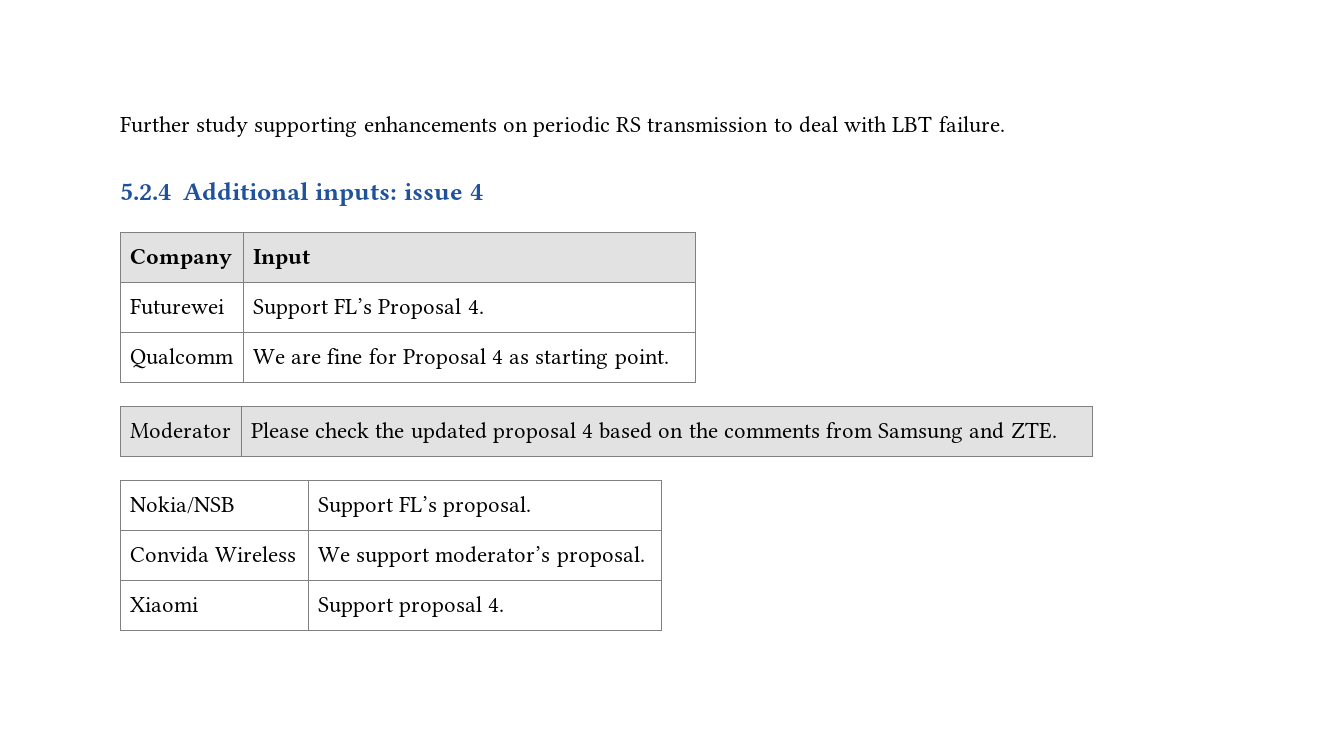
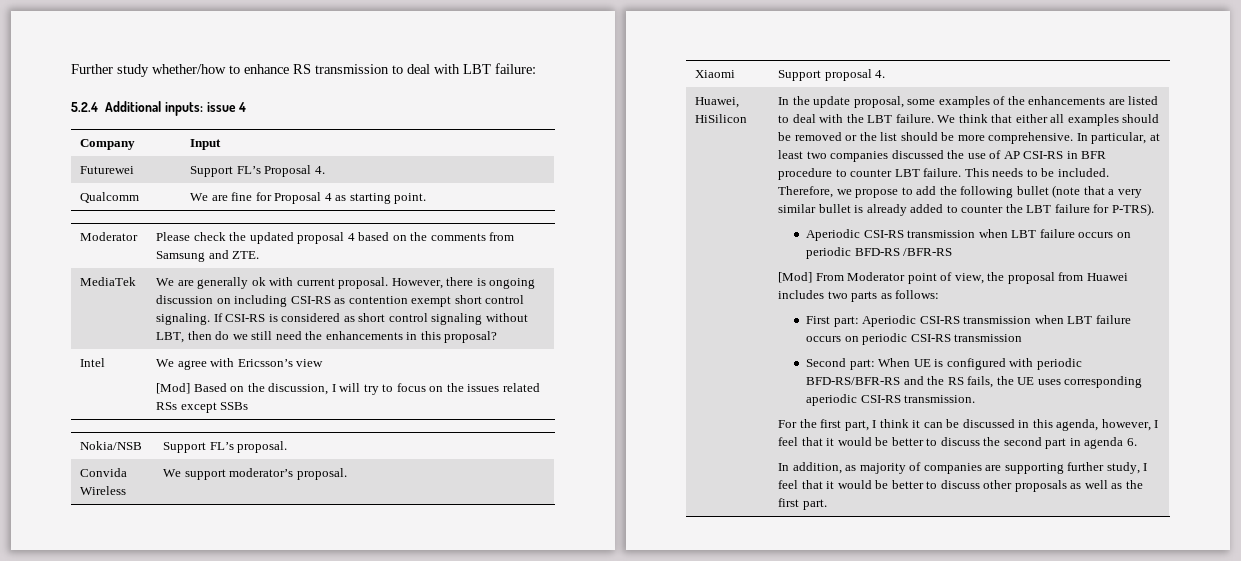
[254,116,611,137] supporting enhancements on periodic -> [152,64,289,74] whether/how to enhance
[938,116,1005,133] failure. -> [495,63,536,74] failure:
(1057, 430) none -> [80,277,137,286] [156,277,536,289] [156,295,525,307] [156,313,528,325] [156,331,498,343] [80,358,106,367] [156,358,324,370] [156,383,540,395] [156,402,249,413] // MediaTek | We are generally ok with current proposal. However, there is ongoing discussion on including CSI-RS as contention exempt short control signaling. If CSI-RS is considered as short control signaling without LBT, then do we still need the enhancements in this proposal? // Intel | We agree with Ericsson’s view // [Mod] Based on the discussion, I will try to focus on the issues related RSs except SSBs
(505, 605) none -> [695,97,740,108] [695,114,748,123] [778,96,1159,108] [778,114,1160,126] [778,132,1160,144] [778,150,1107,162] [778,168,1109,180] [778,185,1142,198] [778,203,1154,216] [806,229,1131,241] [806,247,953,259] [778,272,1128,284] [778,290,940,302] [806,315,1131,327] [806,333,1023,345] [806,358,1082,370] [806,376,1143,388] [806,394,976,406] [778,419,1159,431] [778,437,1137,449] [778,462,1148,474] [778,480,1143,492] [778,498,827,510] // Huawei, HiSilicon | In the update proposal, some examples of the enhancements are listed to deal with the LBT failure. We think that either all examples should be removed or the list should be more comprehensive. In particular, at least two companies discussed the use of AP CSI-RS in BFR procedure to counter LBT failure. This needs to be included. Therefore, we propose to add the following bullet (note that a very similar bullet is already added to counter the LBT failure for P-TRS). // Aperiodic CSI-RS transmission when LBT failure occurs on periodic BFD-RS /BFR-RS // [Mod] From Moderator point of view, the proposal from Huawei includes two parts as follows: // First part: Aperiodic CSI-RS transmission when LBT failure occurs on periodic CSI-RS transmission // Second part: When UE is configured with periodic BFD-RS/BFR-RS and the RS fails, the UE uses corresponding aperiodic CSI-RS transmission. // For the first part, I think it can be discussed in this agenda, however, I feel that it would be better to discuss the second part in agenda 6. // In addition, as majority of companies are supporting further study, I feel that it would be better to discuss other proposals as well as the first part.

